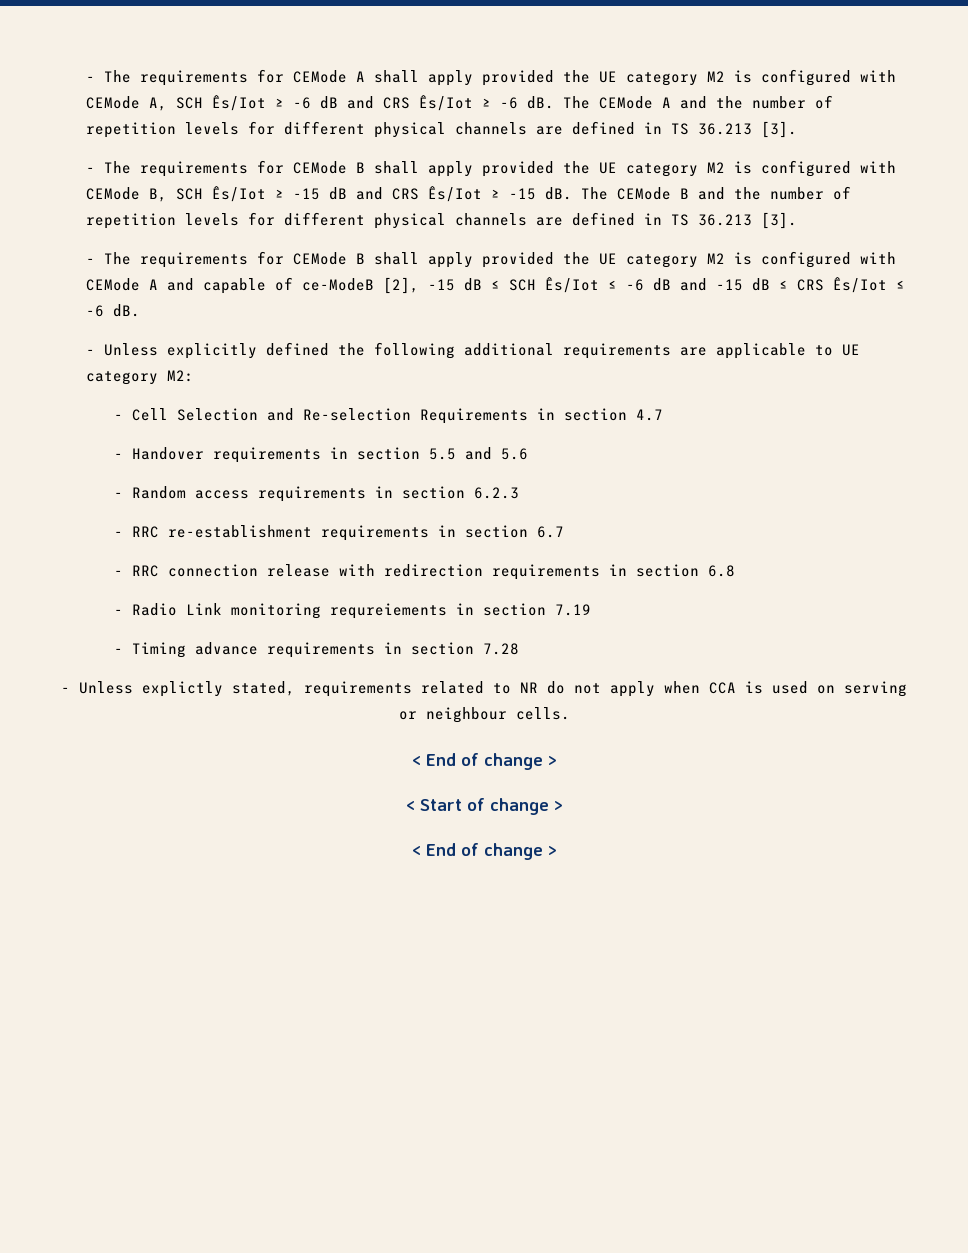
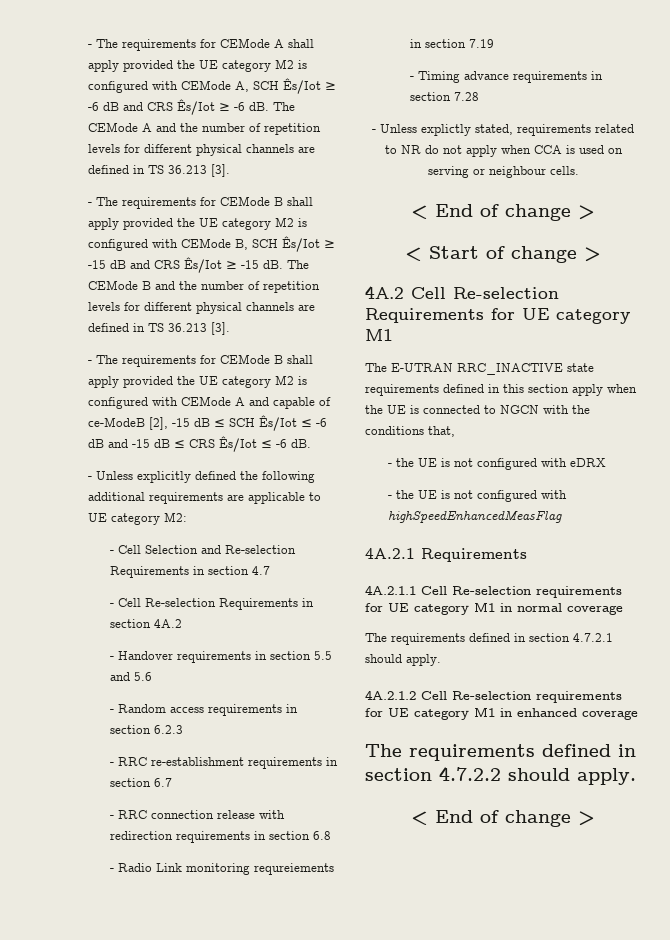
(663, 415) none -> [110,598,315,610] [110,619,183,628] // - Cell Re-selection Requirements in section 4A.2
(563, 806) none -> [365,286,559,299] [365,308,630,324] [365,329,393,341] [365,363,594,375] [365,384,637,396] [365,405,590,414] [365,426,455,437] [387,458,606,470] [387,490,567,502] [387,510,562,523] [365,548,527,562] [365,585,622,598] [365,602,623,615] [365,633,613,645] [365,654,441,666] [365,690,622,703] [365,707,638,720] [365,744,636,761] [365,766,636,785] // 4A.2 Cell Re-selection Requirements for UE category M1 // The E-UTRAN RRC_INACTIVE state requirements defined in this section apply when the UE is connected to NGCN with the conditions that, // - the UE is not configured with eDRX // - the UE is not configured with highSpeedEnhancedMeasFlag // 4A.2.1 Requirements // 4A.2.1.1 Cell Re-selection requirements for UE category M1 in normal coverage // The requirements defined in section 4.7.2.1 should apply. // 4A.2.1.2 Cell Re-selection requirements for UE category M1 in enhanced coverage // The requirements defined in section 4.7.2.2 should apply.

